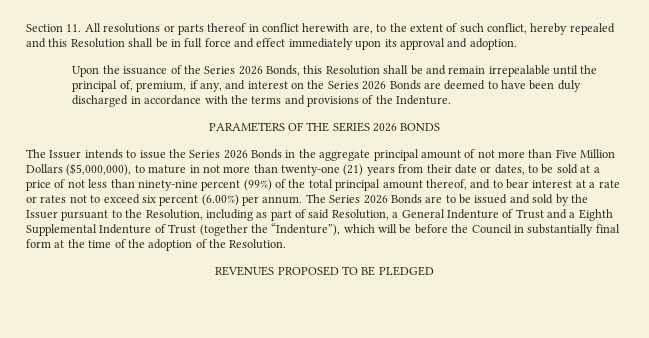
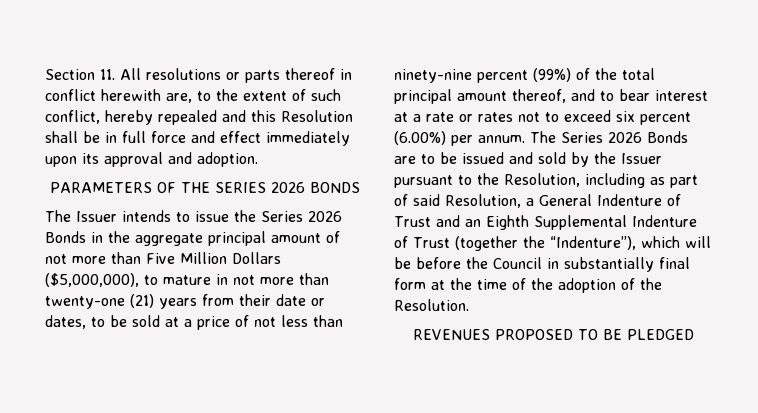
[72,65,598,77] [72,80,581,92] [72,95,452,107] // Upon the issuance of the Series 2026 Bonds, this Resolution shall be and remain irrepealable until the principal of, premium, if any, and interest on the Series 2026 Bonds are deemed to have been duly discharged in accordance with the terms and provisions of the Indenture. -> (258, 159) none
[569,212,576,218] a -> [464,219,481,227] an

